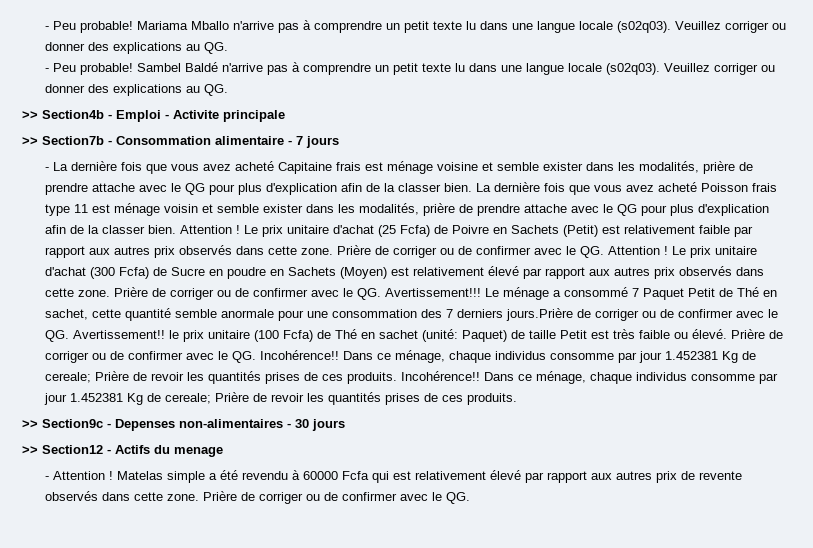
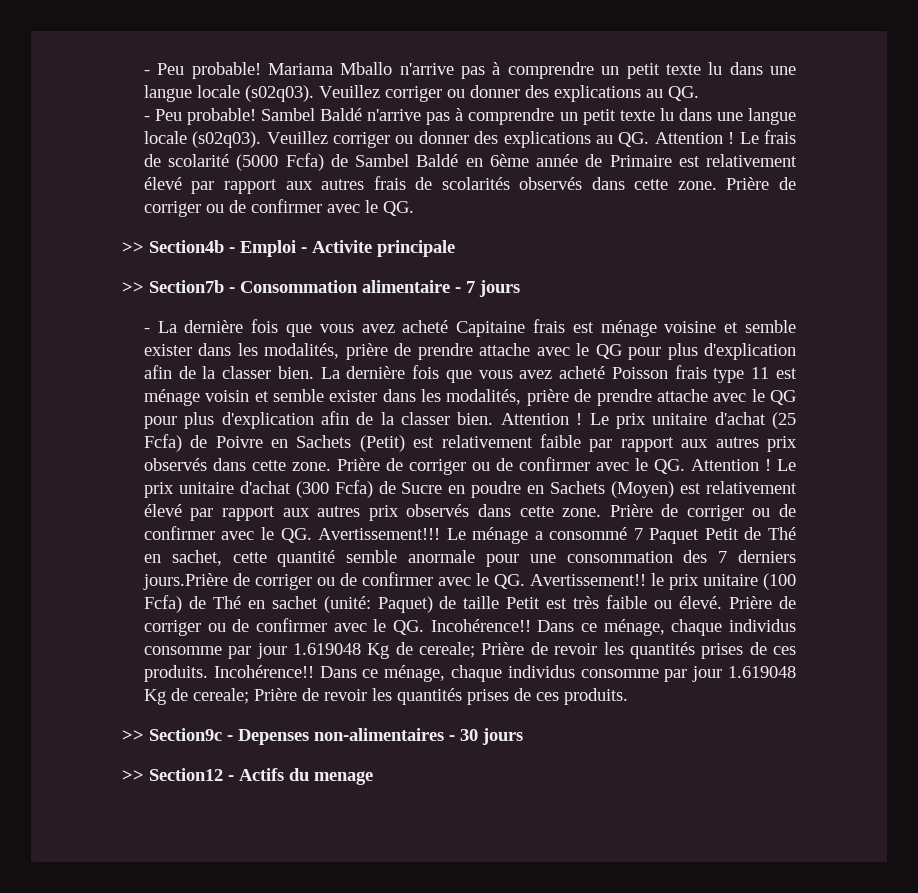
(228, 90) none -> [654,130,796,144] [143,153,797,171] [143,176,796,194] [143,199,414,217] Attention ! Le frais de scolarité (5000 Fcfa) de Sambel Baldé en 6ème année de Primaire est relativement élevé par rapport aux autres frais de scolarités observés dans cette zone. Prière de corriger ou de confirmer avec le QG.
[664,351,718,360] 1.452381 -> [292,643,361,655] 1.619048
[69,393,123,402] 1.452381 -> [728,666,797,678] 1.619048
[44,470,742,483] [44,491,470,504] // - Attention ! Matelas simple a été revendu à 60000 Fcfa qui est relativement élevé par rapport aux autres prix de revente observés dans cette zone. Prière de corriger ou de confirmer avec le QG. -> (373, 778) none

